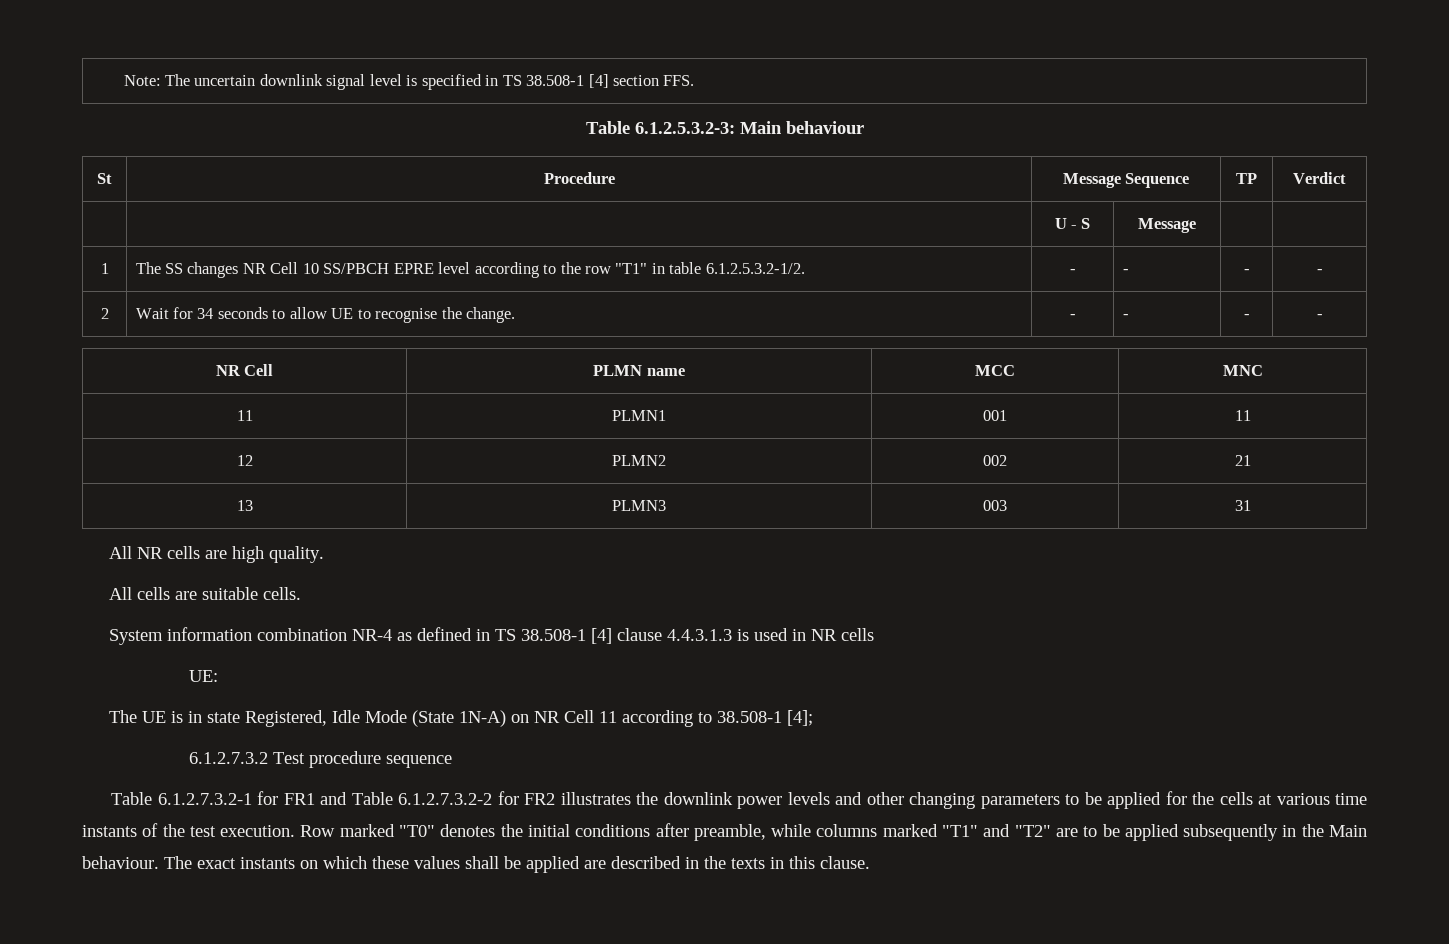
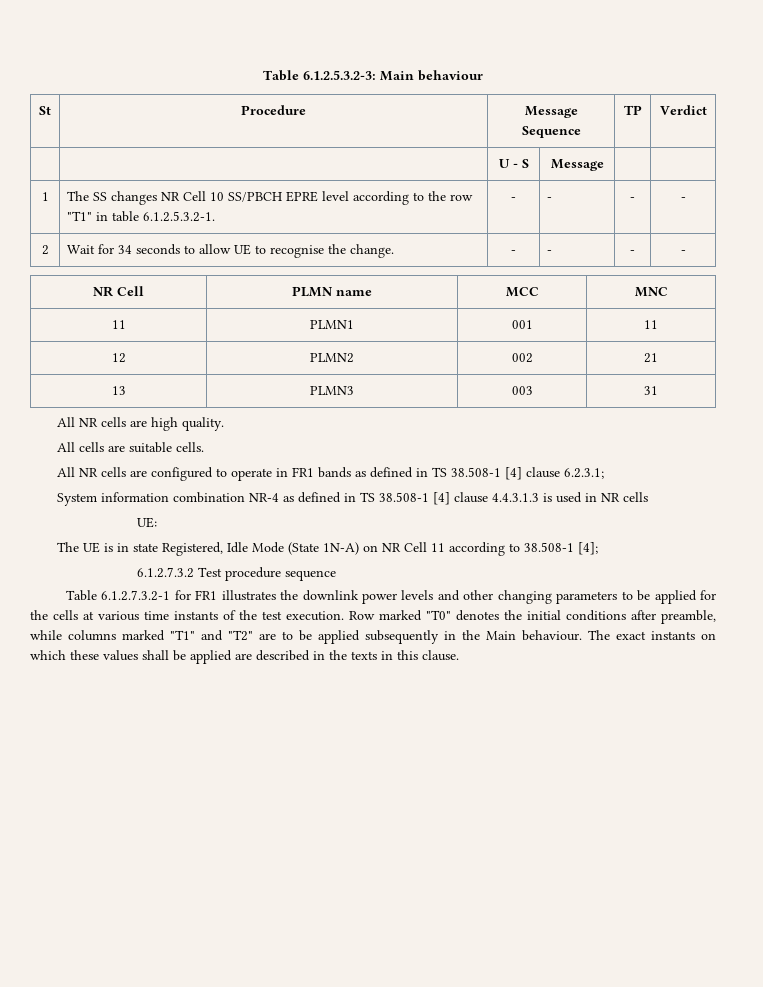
[123,74,695,90] Note: The uncertain downlink signal level is specified in TS 38.508-1 [4] section FFS. // -> (263, 75) none
[705,263,805,274] 6.1.2.5.3.2-1/2. -> [143,211,216,222] 6.1.2.5.3.2-1.
(301, 593) none -> [56,467,604,481] // All NR cells are configured to operate in FR1 bands as defined in TS 38.508-1 [4] clause 6.2.3.1;
[320,791,556,805] and Table 6.1.2.7.3.2-2 for FR2 -> (218, 595) none

